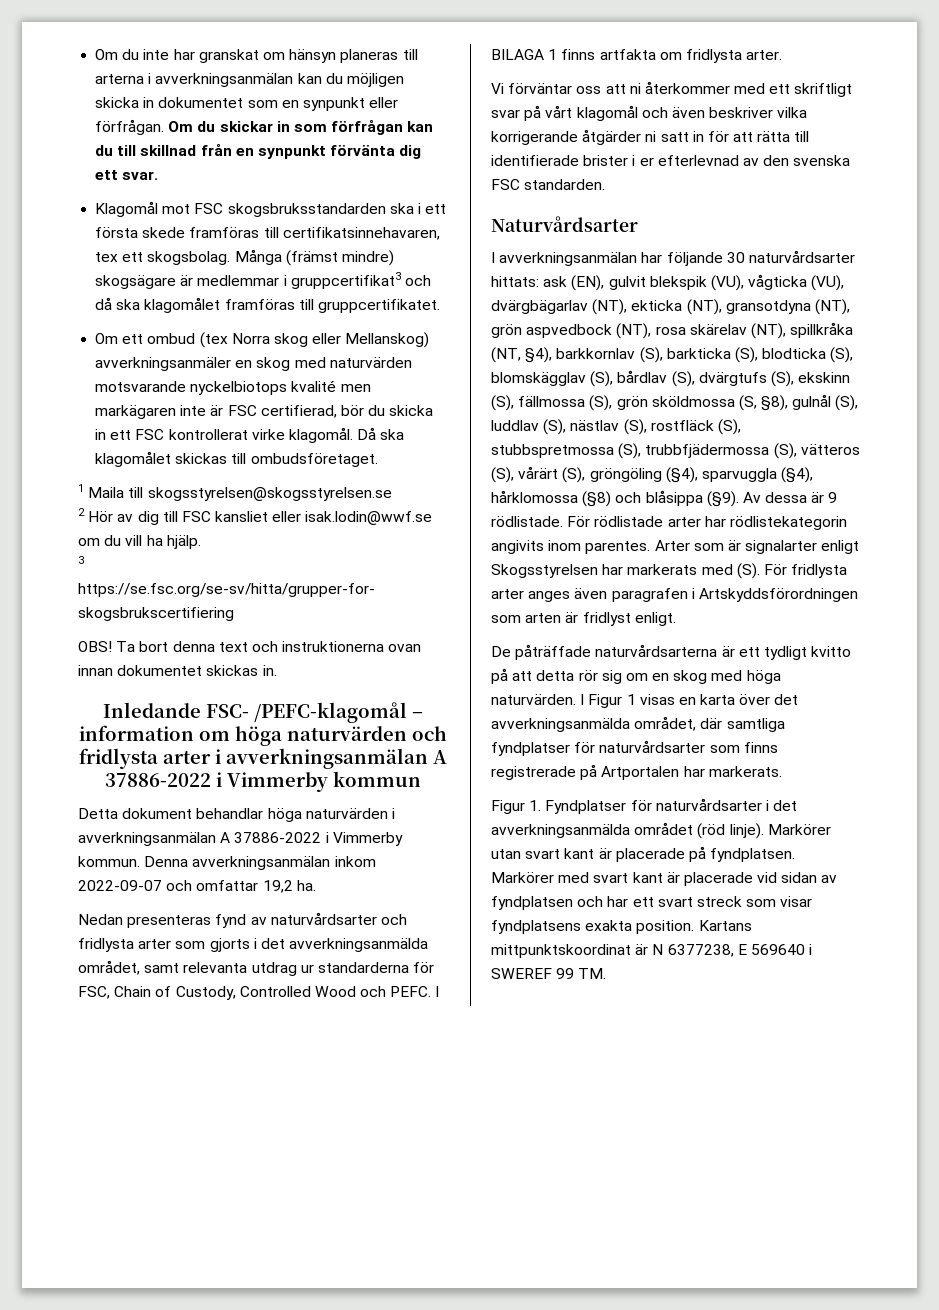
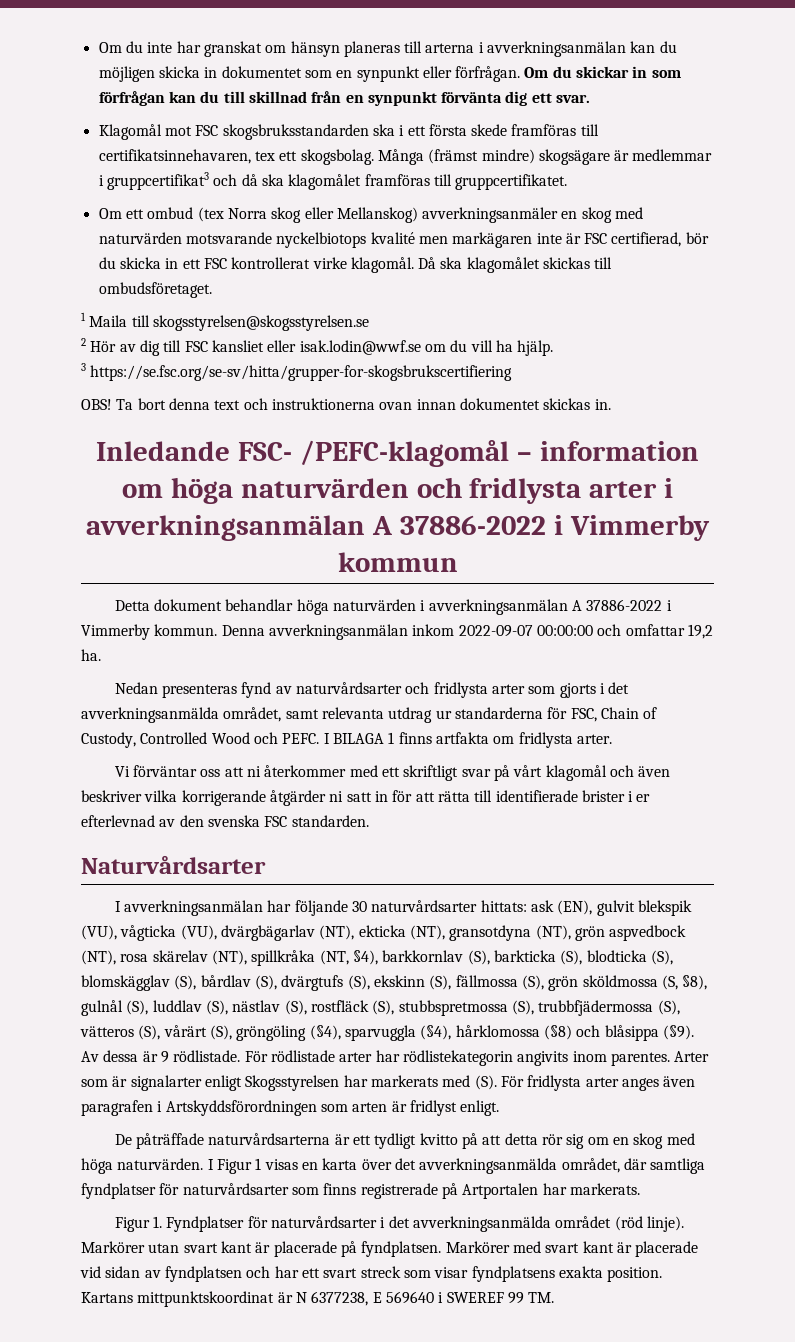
(162, 885) none -> [536,625,593,636] 00:00:00

